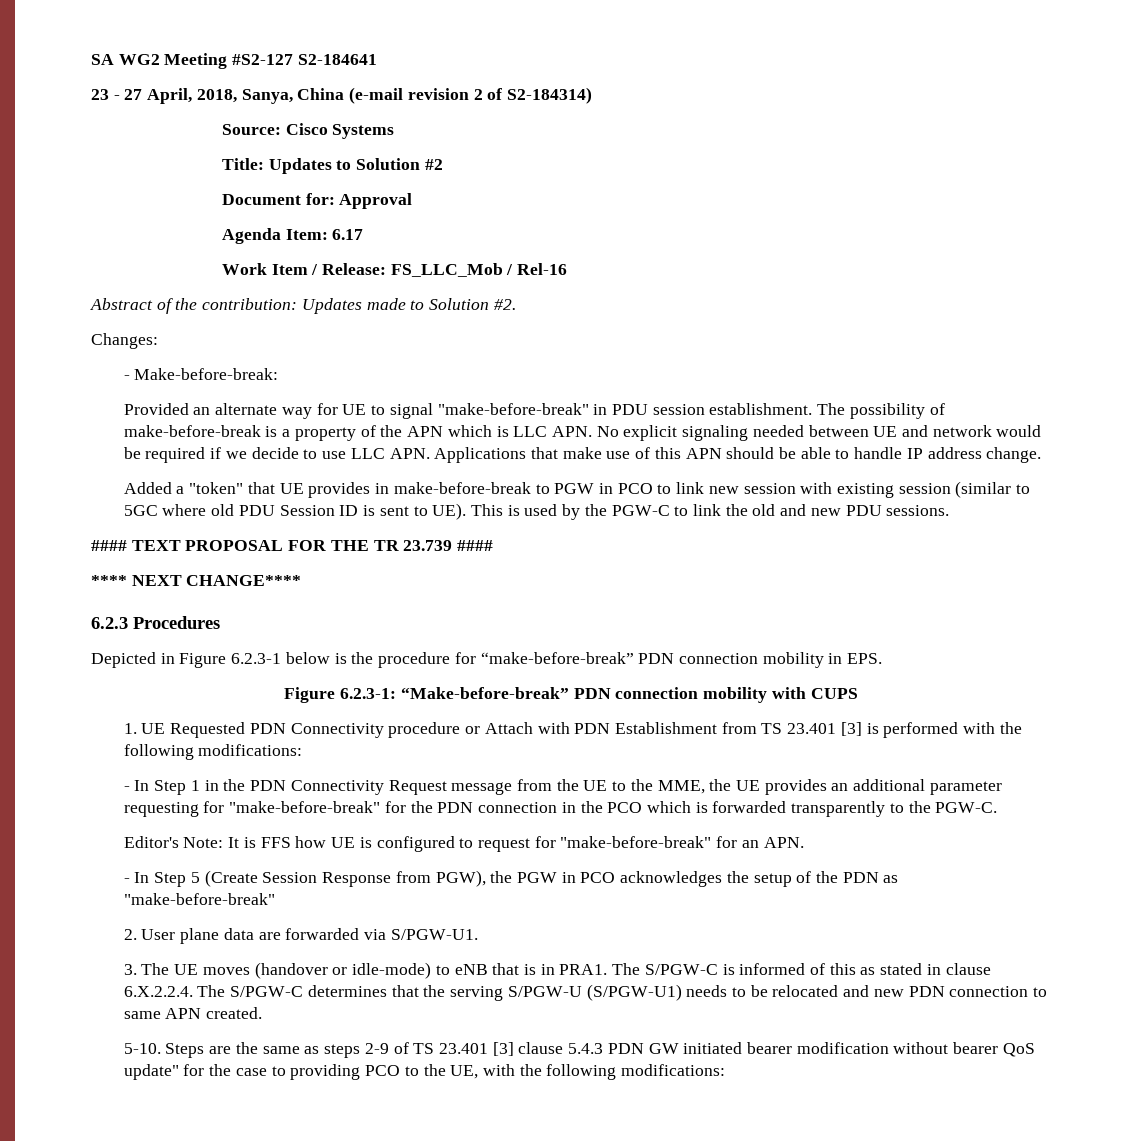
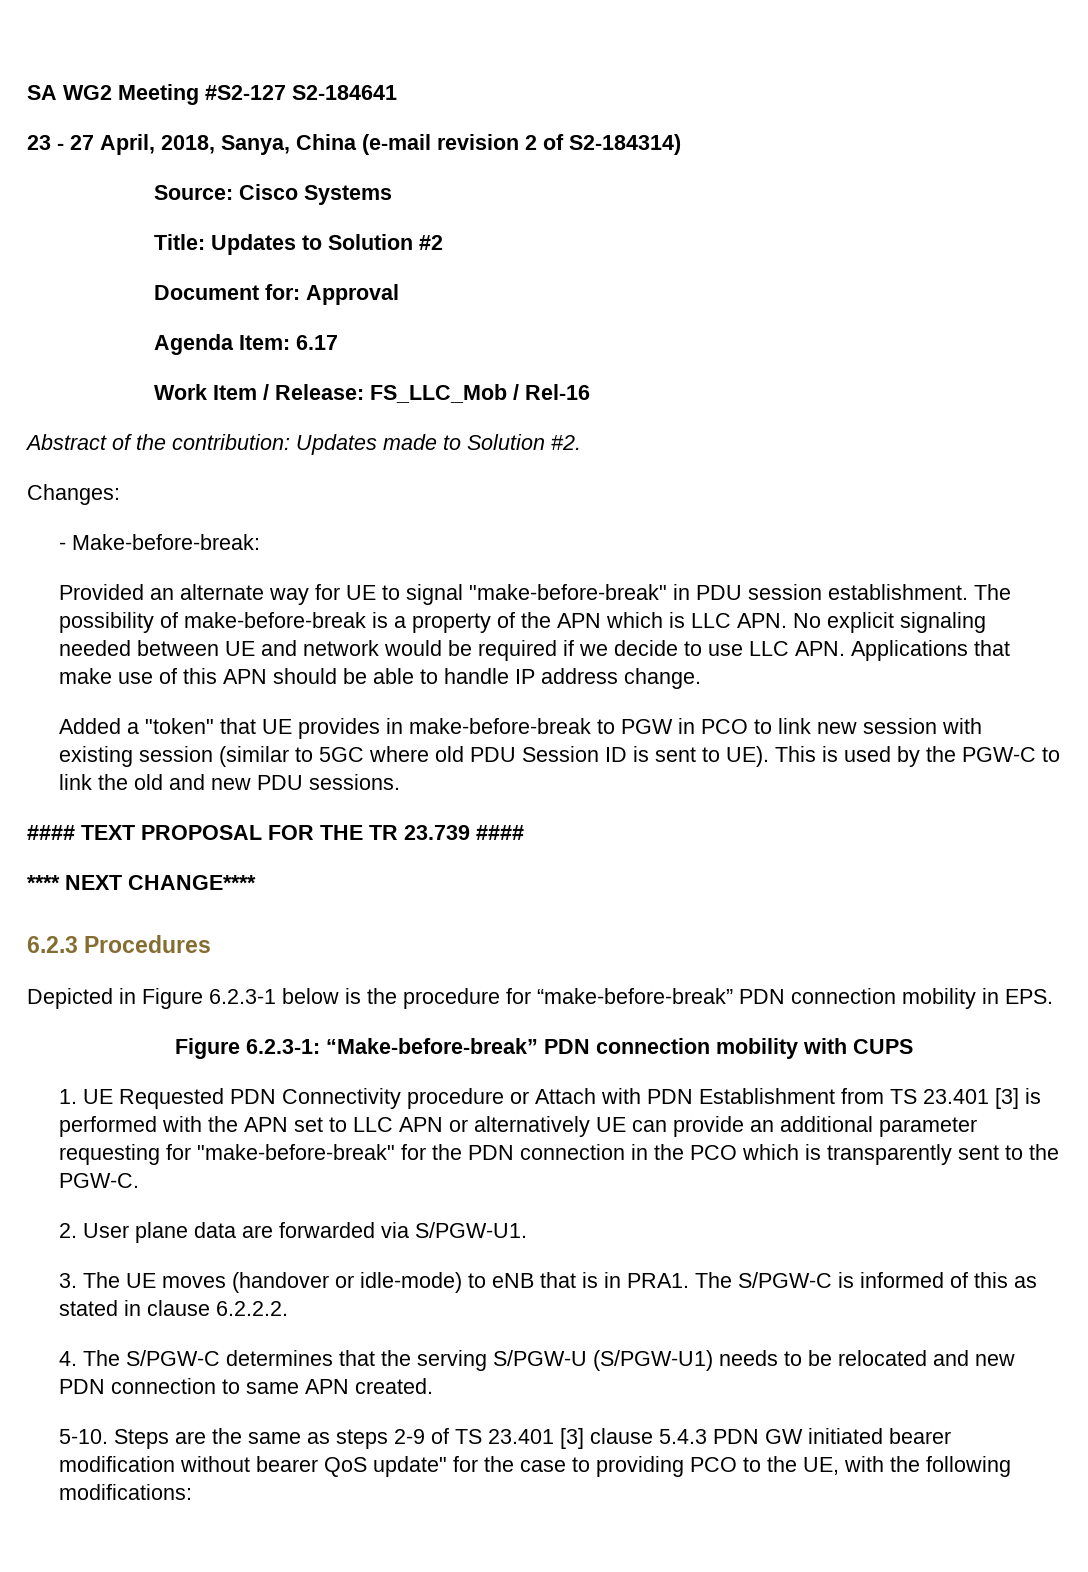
[123,744,303,760] [123,779,827,795] following modifications: // - In Step 1 in the PDN Connectivity Request message from the UE to the MME, the UE provides -> [243,1116,744,1137] APN set to LLC APN or alternatively UE can provide
[712,801,886,817] forwarded transparently -> [826,1144,999,1165] transparently sent
[123,836,804,852] [123,870,899,887] [123,893,275,905] // Editor's Note: It is FFS how UE is configured to request for "make-before-break" for an APN. // - In Step 5 (Create Session Response from PGW), the PGW in PCO acknowledges the setup of the PDN as "make-before-break" -> (139, 1180) none
[123,986,193,997] 6.X.2.2.4. -> [215,1301,288,1316] [58,1351,77,1366] 6.2.2.2. // 4.

